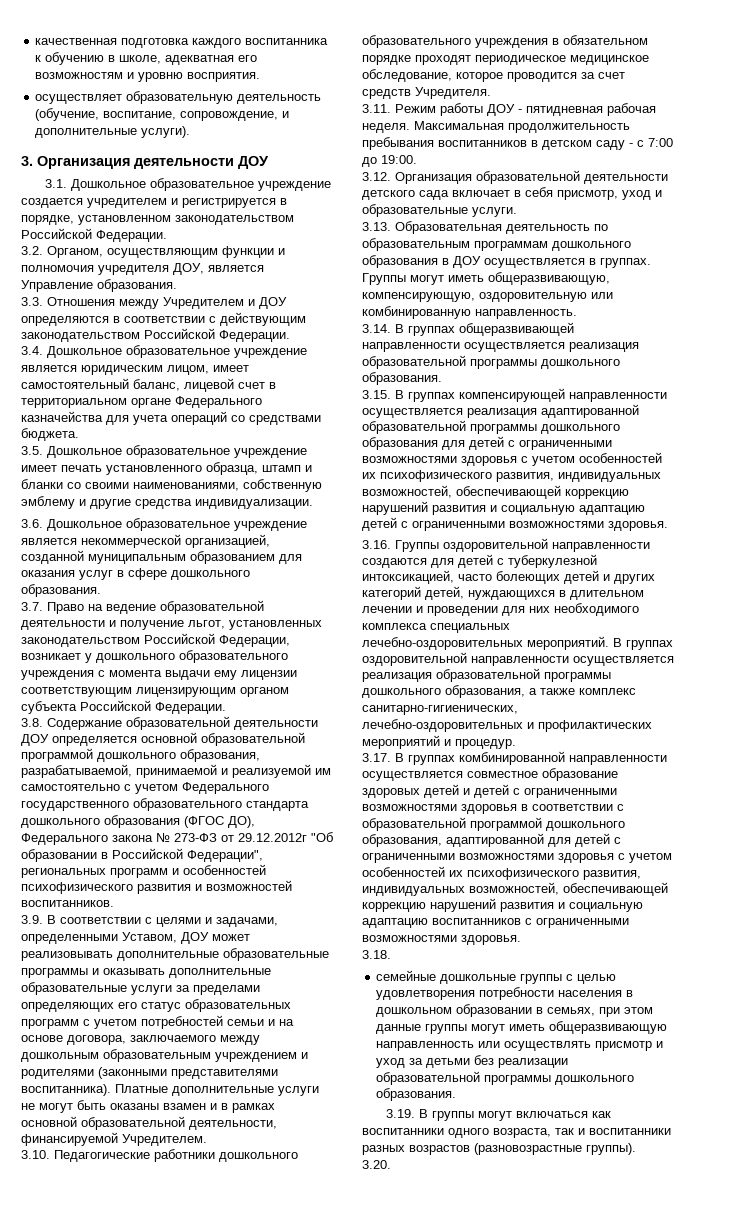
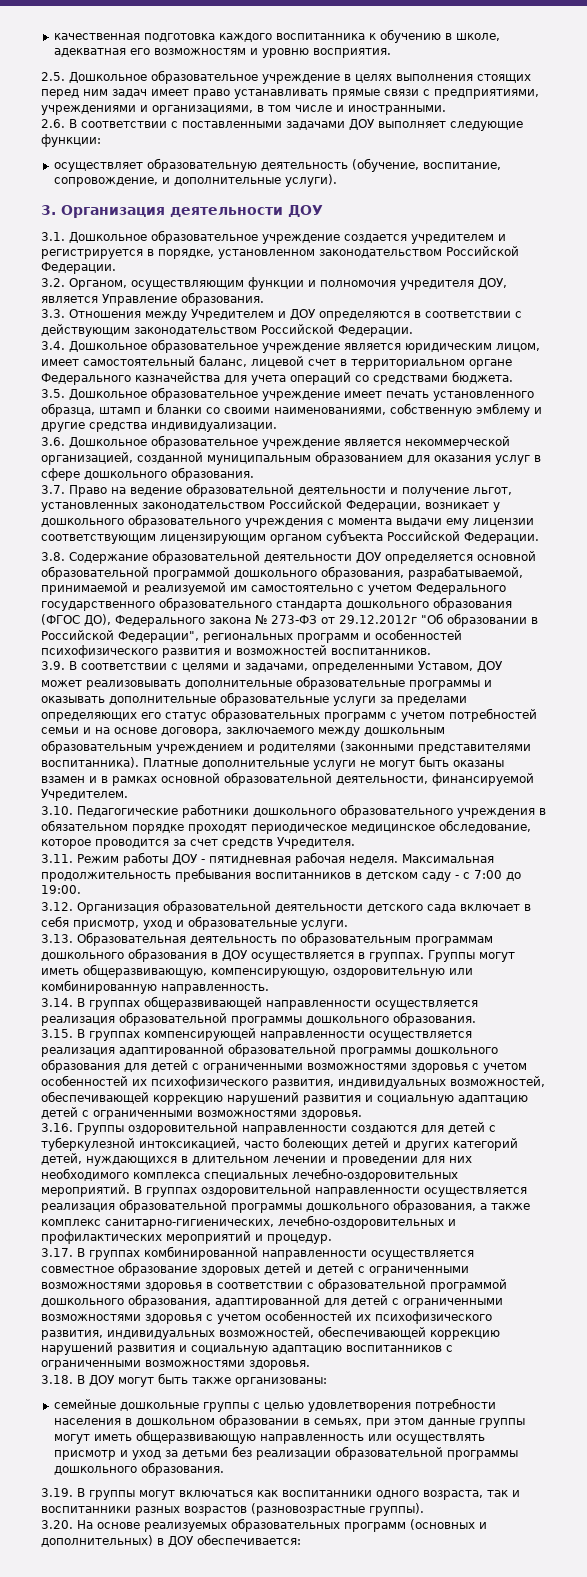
(261, 77) none -> [41,70,531,84] [41,89,539,99] [41,105,446,115] [41,119,523,131] [41,134,101,147] // 2.5. Дошкольное образовательное учреждение в целях выполнения стоящих перед ним задач имеет право устанавливать прямые связи с предприятиями, учреждениями и организациями, в том числе и иностранными. // 2.6. В соответствии с поставленными задачами ДОУ выполняет следующие функции:
(391, 954) none -> [77,1373,327,1387] В ДОУ могут быть также организованы:
(391, 1164) none -> [77,1518,487,1532] [41,1534,301,1547] На основе реализуемых образовательных программ (основных и дополнительных) в ДОУ обеспечивается:

